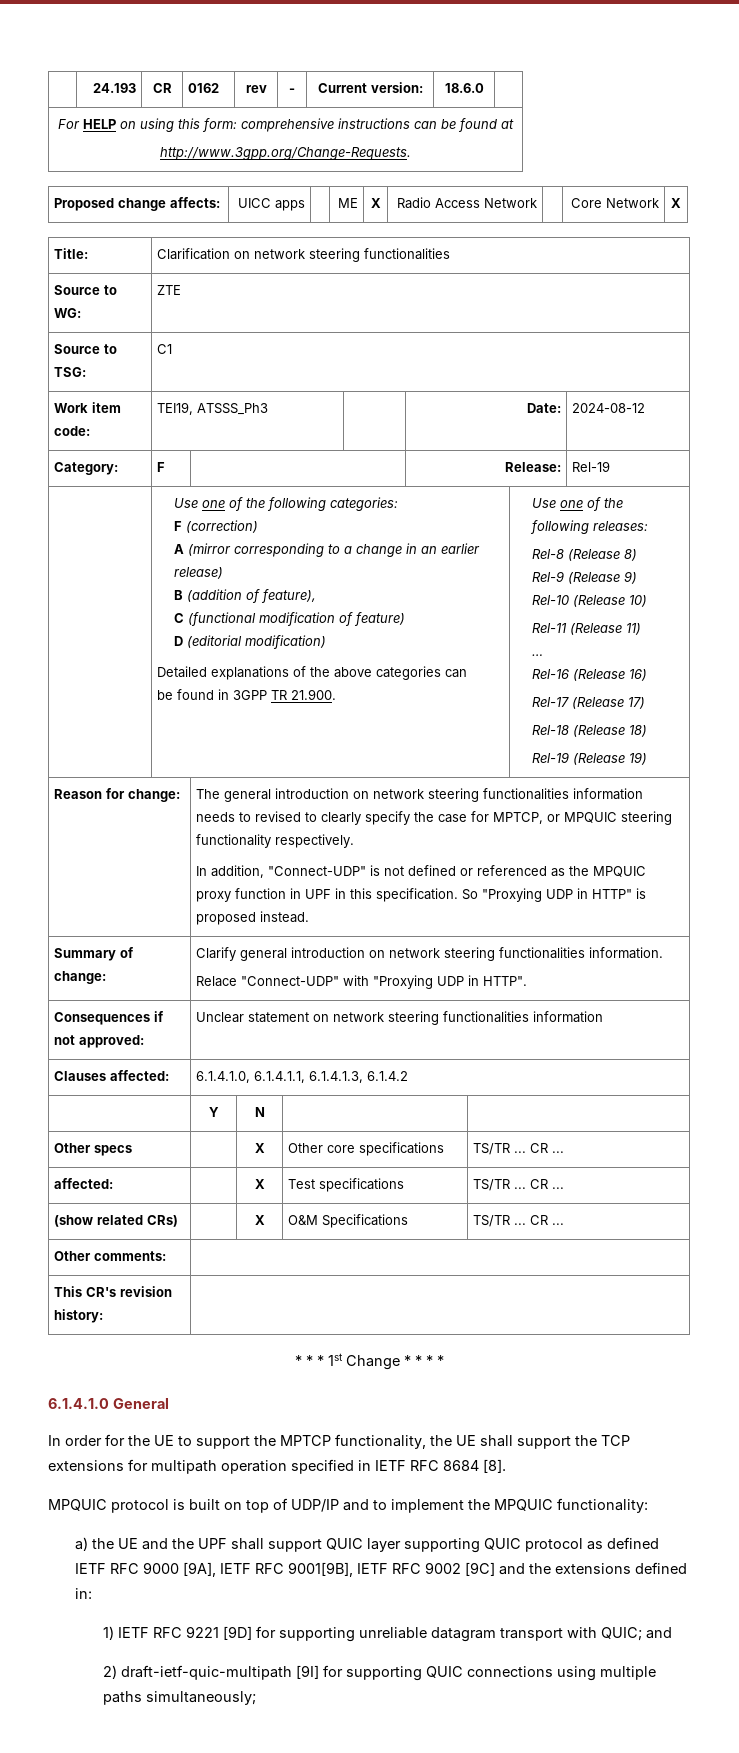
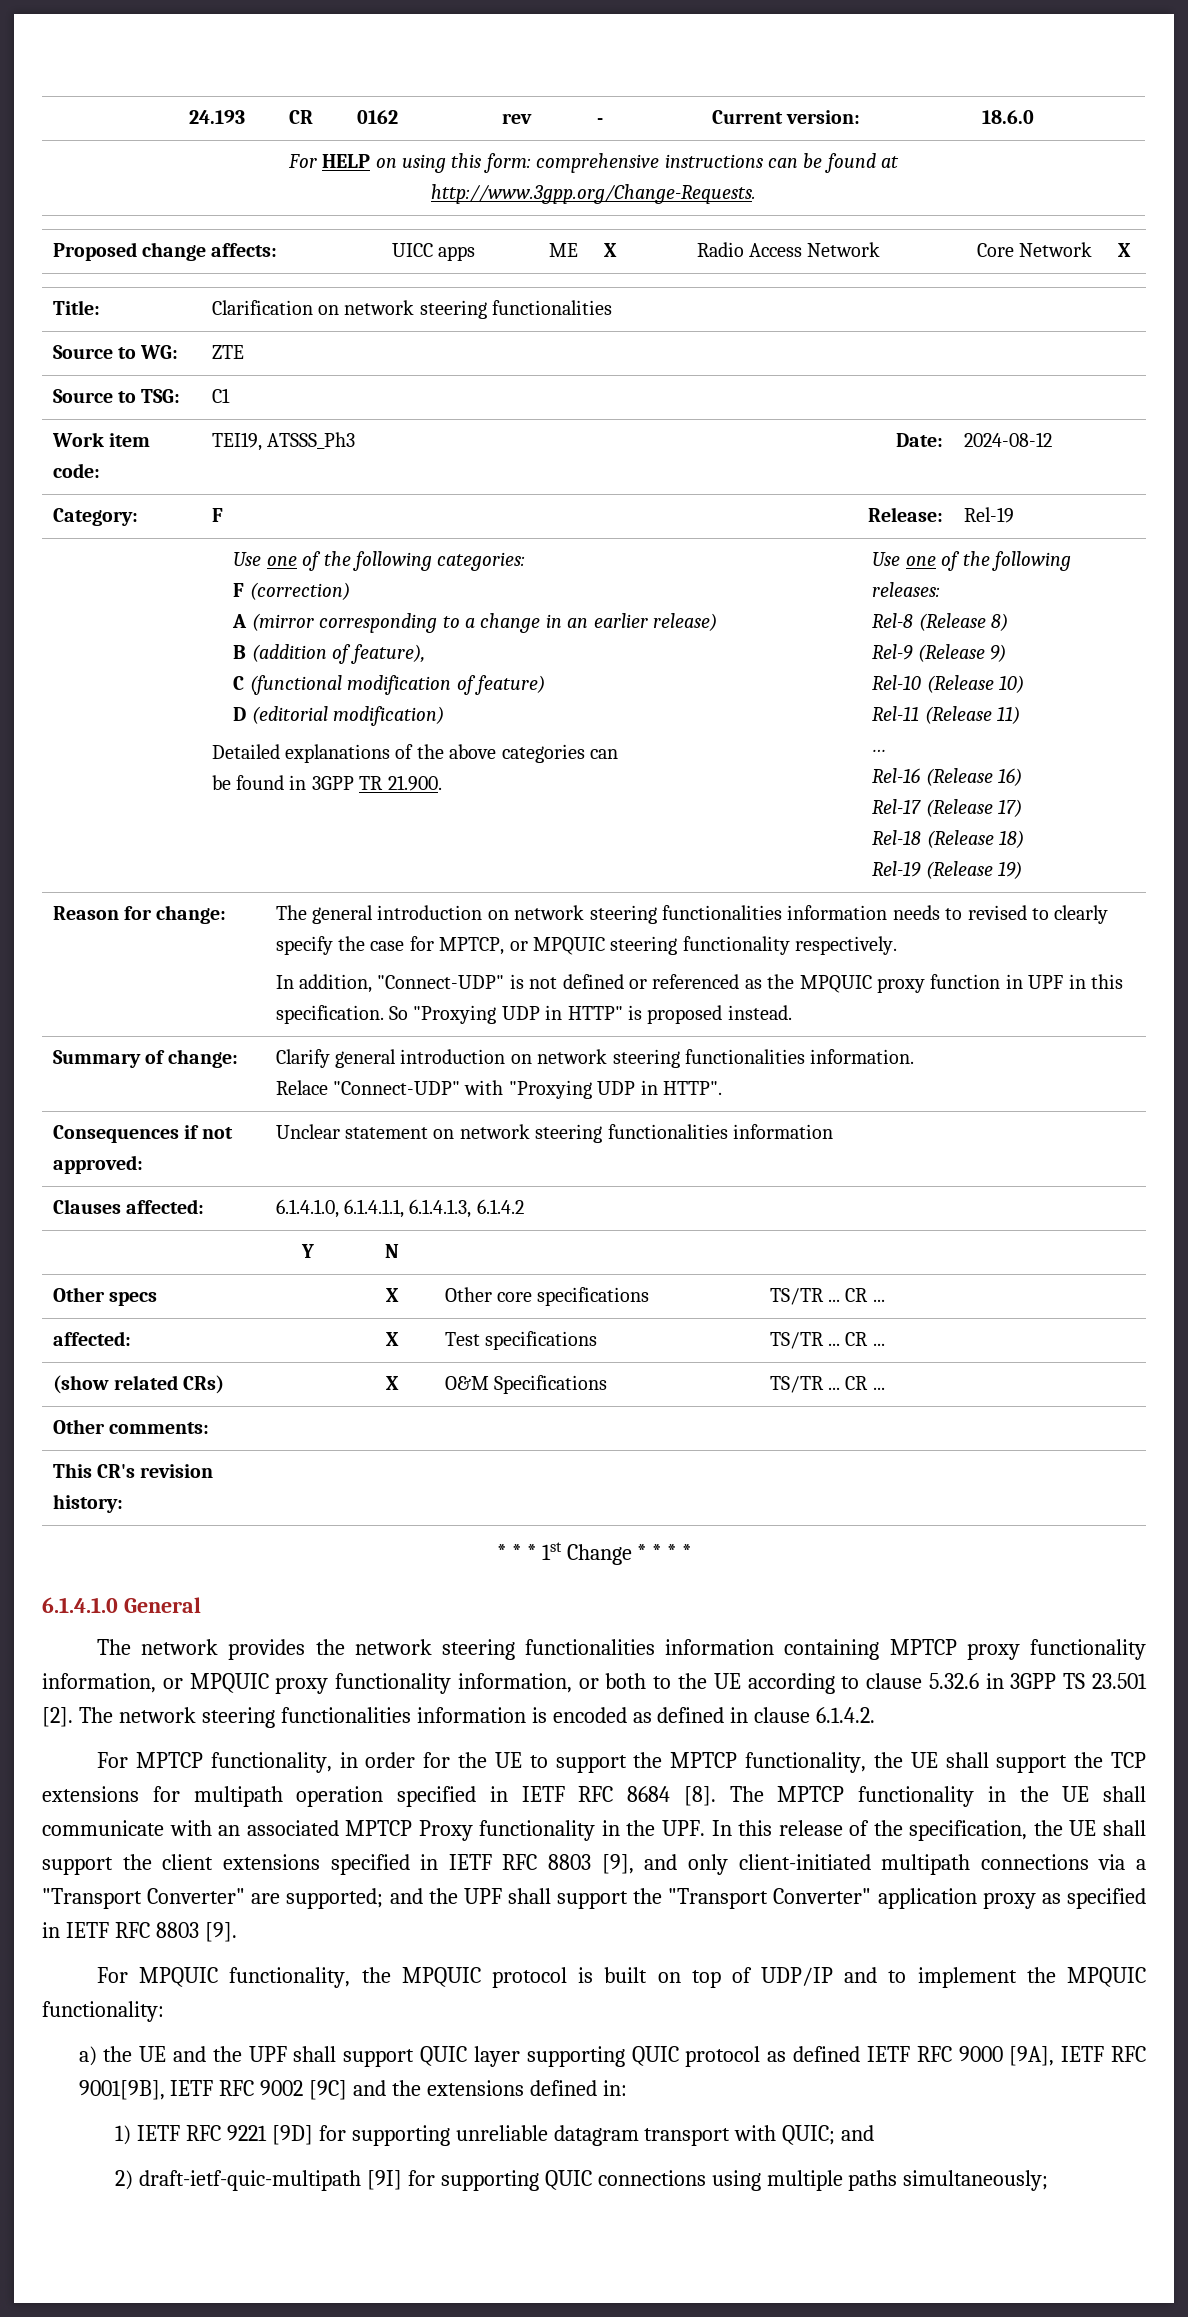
[48,1435,61,1446] In -> [97,1639,1146,1660] [42,1673,1148,1694] [42,1707,876,1728] [97,1752,358,1773] The network provides the network steering functionalities information containing MPTCP proxy functionality information, or MPQUIC proxy functionality information, or both to the UE according to clause 5.32.6 in 3GPP TS 23.501 [2]. The network steering functionalities information is encoded as defined in clause 6.1.4.2. // For MPTCP functionality, in
(506, 1466) // -> [729,1786,1146,1807] [42,1820,1146,1841] [42,1854,1146,1875] [42,1888,1146,1909] [42,1922,237,1942] [97,1967,391,1988] The MPTCP functionality in the UE shall communicate with an associated MPTCP Proxy functionality in the UPF. In this release of the specification, the UE shall support the client extensions specified in IETF RFC 8803 [9], and only client-initiated multipath connections via a "Transport Converter" are supported; and the UPF shall support the "Transport Converter" application proxy as specified in IETF RFC 8803 [9]. // For MPQUIC functionality, the

